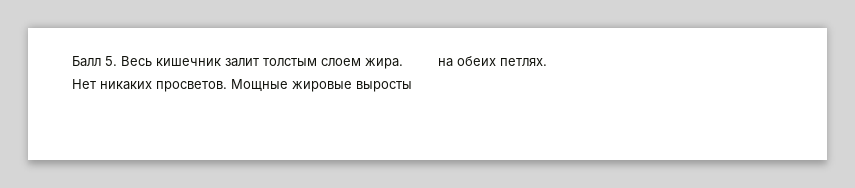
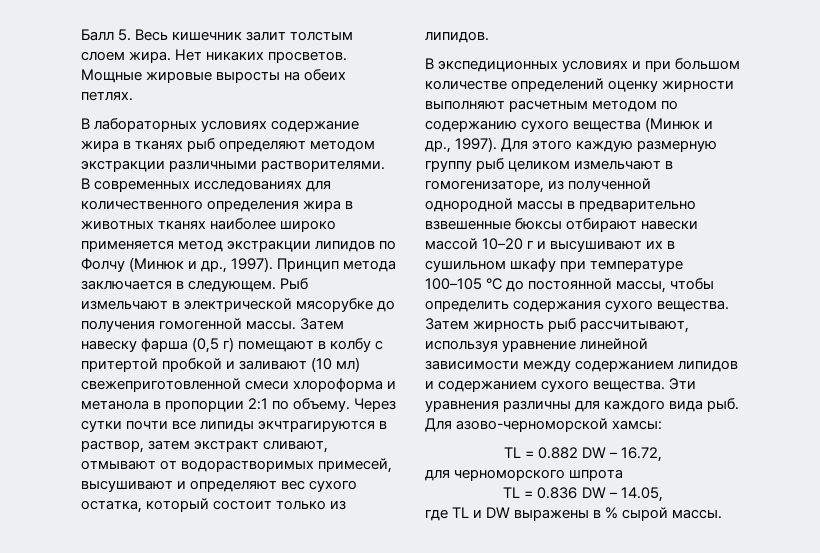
(547, 62) none -> [81,118,360,132] [81,138,376,152] [81,160,386,172] [81,178,332,192] [81,200,354,212] [81,218,337,232] [81,240,397,252] [81,257,397,273] [81,278,309,292] [81,298,396,312] [81,318,345,332] [81,337,384,353] [81,357,361,372] [81,378,397,392] [81,398,397,412] [81,420,388,432] [81,440,329,453] [81,458,393,473] [81,480,358,492] [81,498,347,513] [425,31,489,43] [425,58,741,72] [425,78,735,92] [425,100,679,112] [425,117,714,132] [425,137,718,153] [425,158,674,172] [425,178,652,193] [425,198,697,212] [425,218,699,232] [425,238,676,252] [425,258,684,272] [425,278,715,293] [425,300,730,312] [425,318,690,333] [425,338,649,352] [425,360,739,372] [425,378,697,392] [425,398,740,412] [425,418,663,432] [503,447,663,462] [425,469,624,481] [503,487,663,502] [425,507,723,521] // В лабораторных условиях содержание жира в тканях рыб определяют методом экстракции различными растворителями. В современных исследованиях для количественного определения жира в животных тканях наиболее широко применяется метод экстракции липидов по Фолчу (Минюк и др., 1997). Принцип метода заключается в следующем. Рыб измельчают в электрической мясорубке до получения гомогенной массы. Затем навеску фарша (0,5 г) помещают в колбу с притертой пробкой и заливают (10 мл) свежеприготовленной смеси хлороформа и метанола в пропорции 2:1 по объему. Через сутки почти все липиды экчтрагируются в раствор, затем экстракт сливают, отмывают от водорастворимых примесей, высушивают и определяют вес сухого остатка, который состоит только из липидов. // В экспедиционных условиях и при большом количестве определений оценку жирности выполняют расчетным методом по содержанию сухого вещества (Минюк и др., 1997). Для этого каждую размерную группу рыб целиком измельчают в гомогенизаторе, из полученной однородной массы в предварительно взвешенные бюксы отбирают навески массой 10–20 г и высушивают их в сушильном шкафу при температуре 100–105 °С до постоянной массы, чтобы определить содержания сухого вещества. Затем жирность рыб рассчитывают, используя уравнение линейной зависимости между содержанием липидов и содержанием сухого вещества. Эти уравнения различны для каждого вида рыб. Для азово-черноморской хамсы: // TL = 0.882 DW – 16.72, // для черноморского шпрота // TL = 0.836 DW – 14.05, // где TL и DW выражены в % сырой массы.

